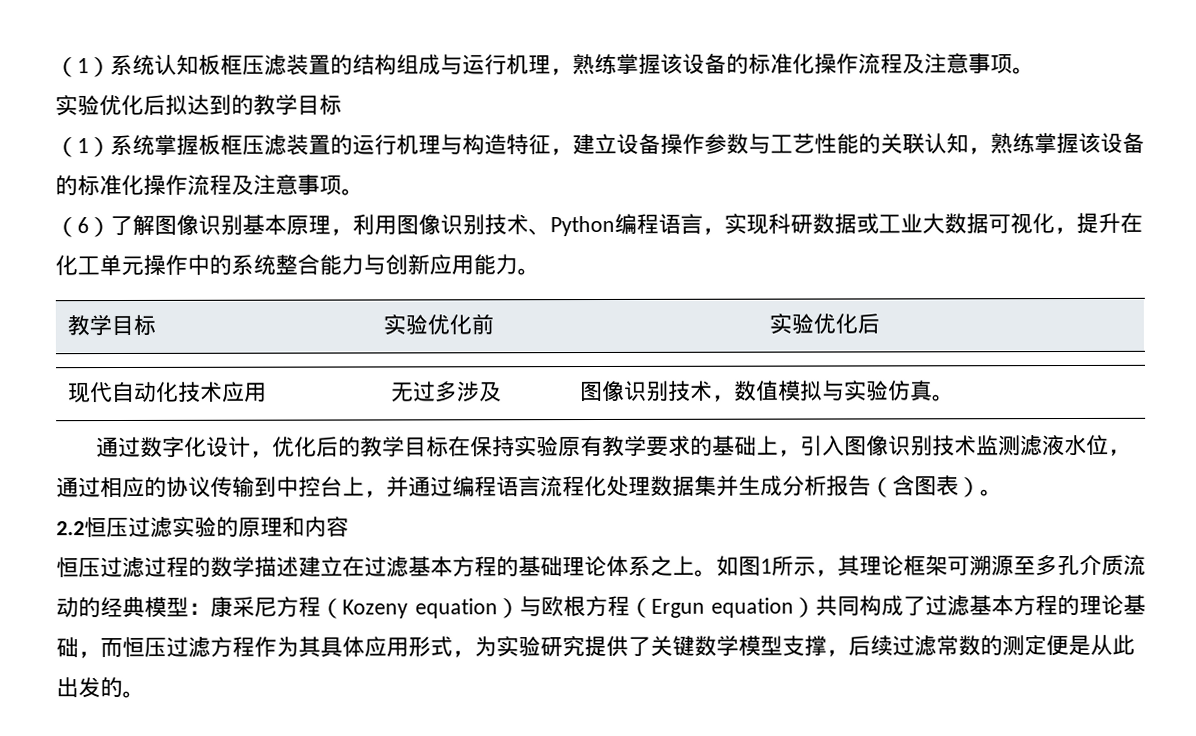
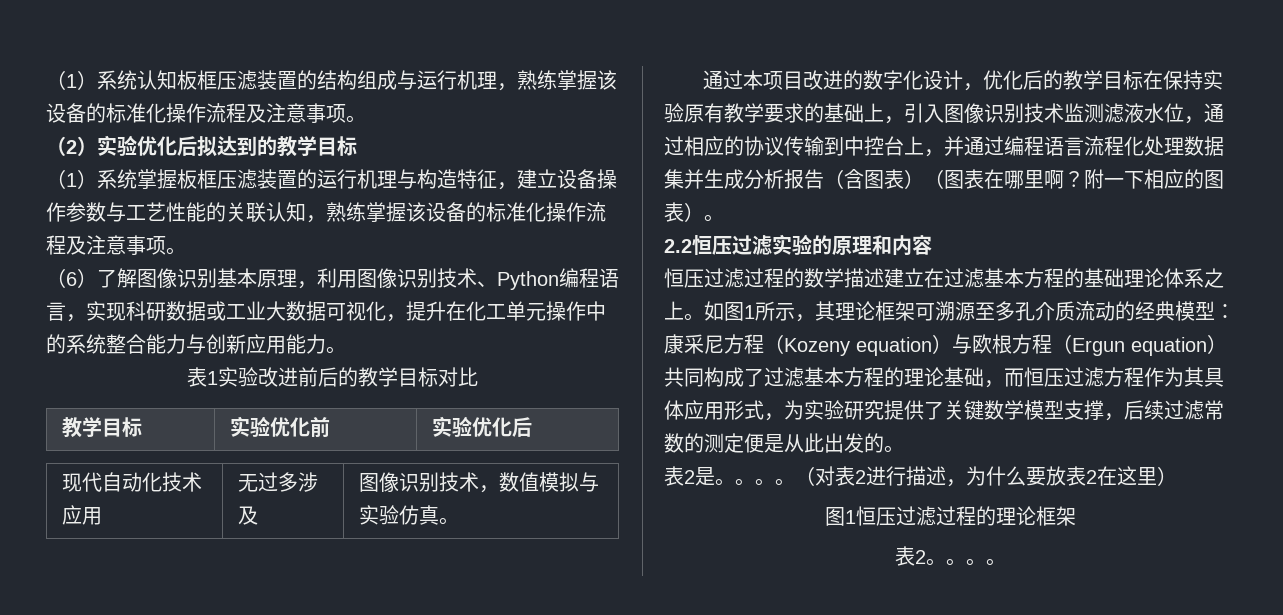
(1035, 71) none -> [46,136,97,156] （2）
(540, 272) none -> [187,367,478,387] // 表1实验改进前后的教学目标对比
(141, 447) none -> [743,70,864,90] 本项目改进的
(981, 487) none -> [924,169,1224,189] [664,202,704,222] （图表在哪里啊？附一下相应的图表）
(145, 694) none -> [664,466,1177,487] [825,506,1076,526] [895,546,1006,566] // 表2是。。。。（对表2进行描述，为什么要放表2在这里） // 图1恒压过滤过程的理论框架 // 表2。。。。

